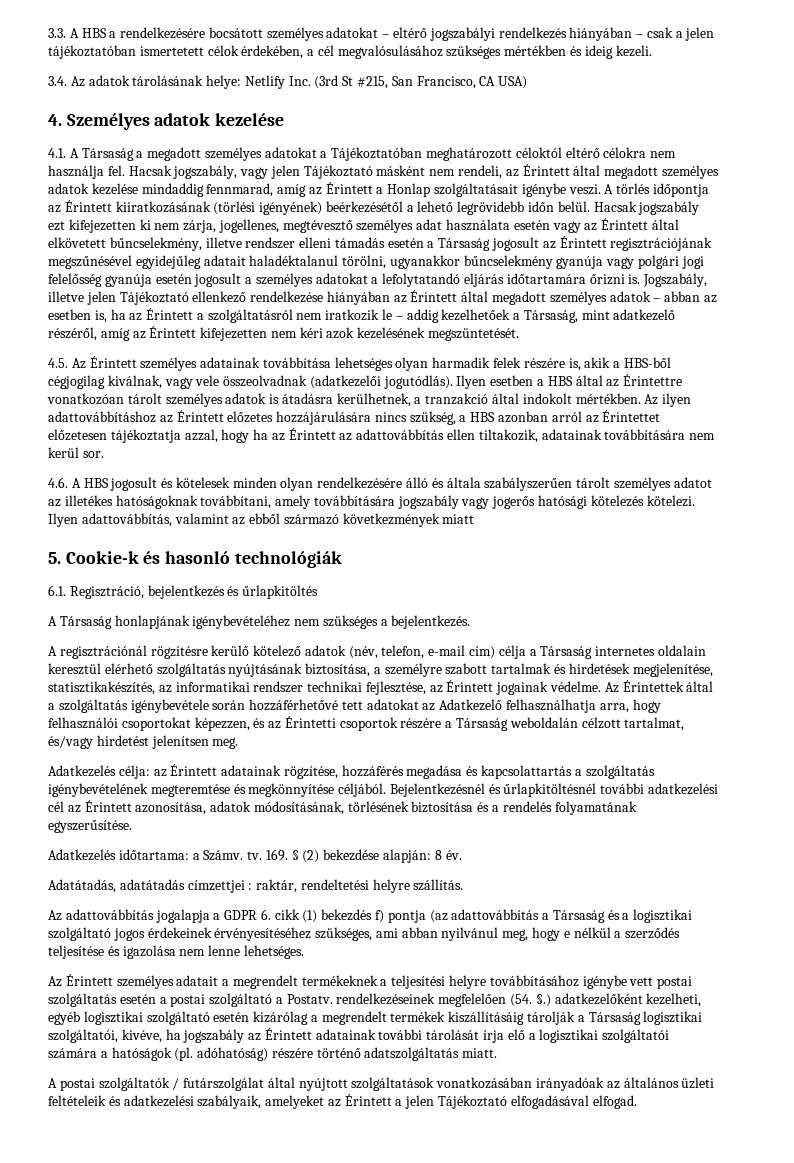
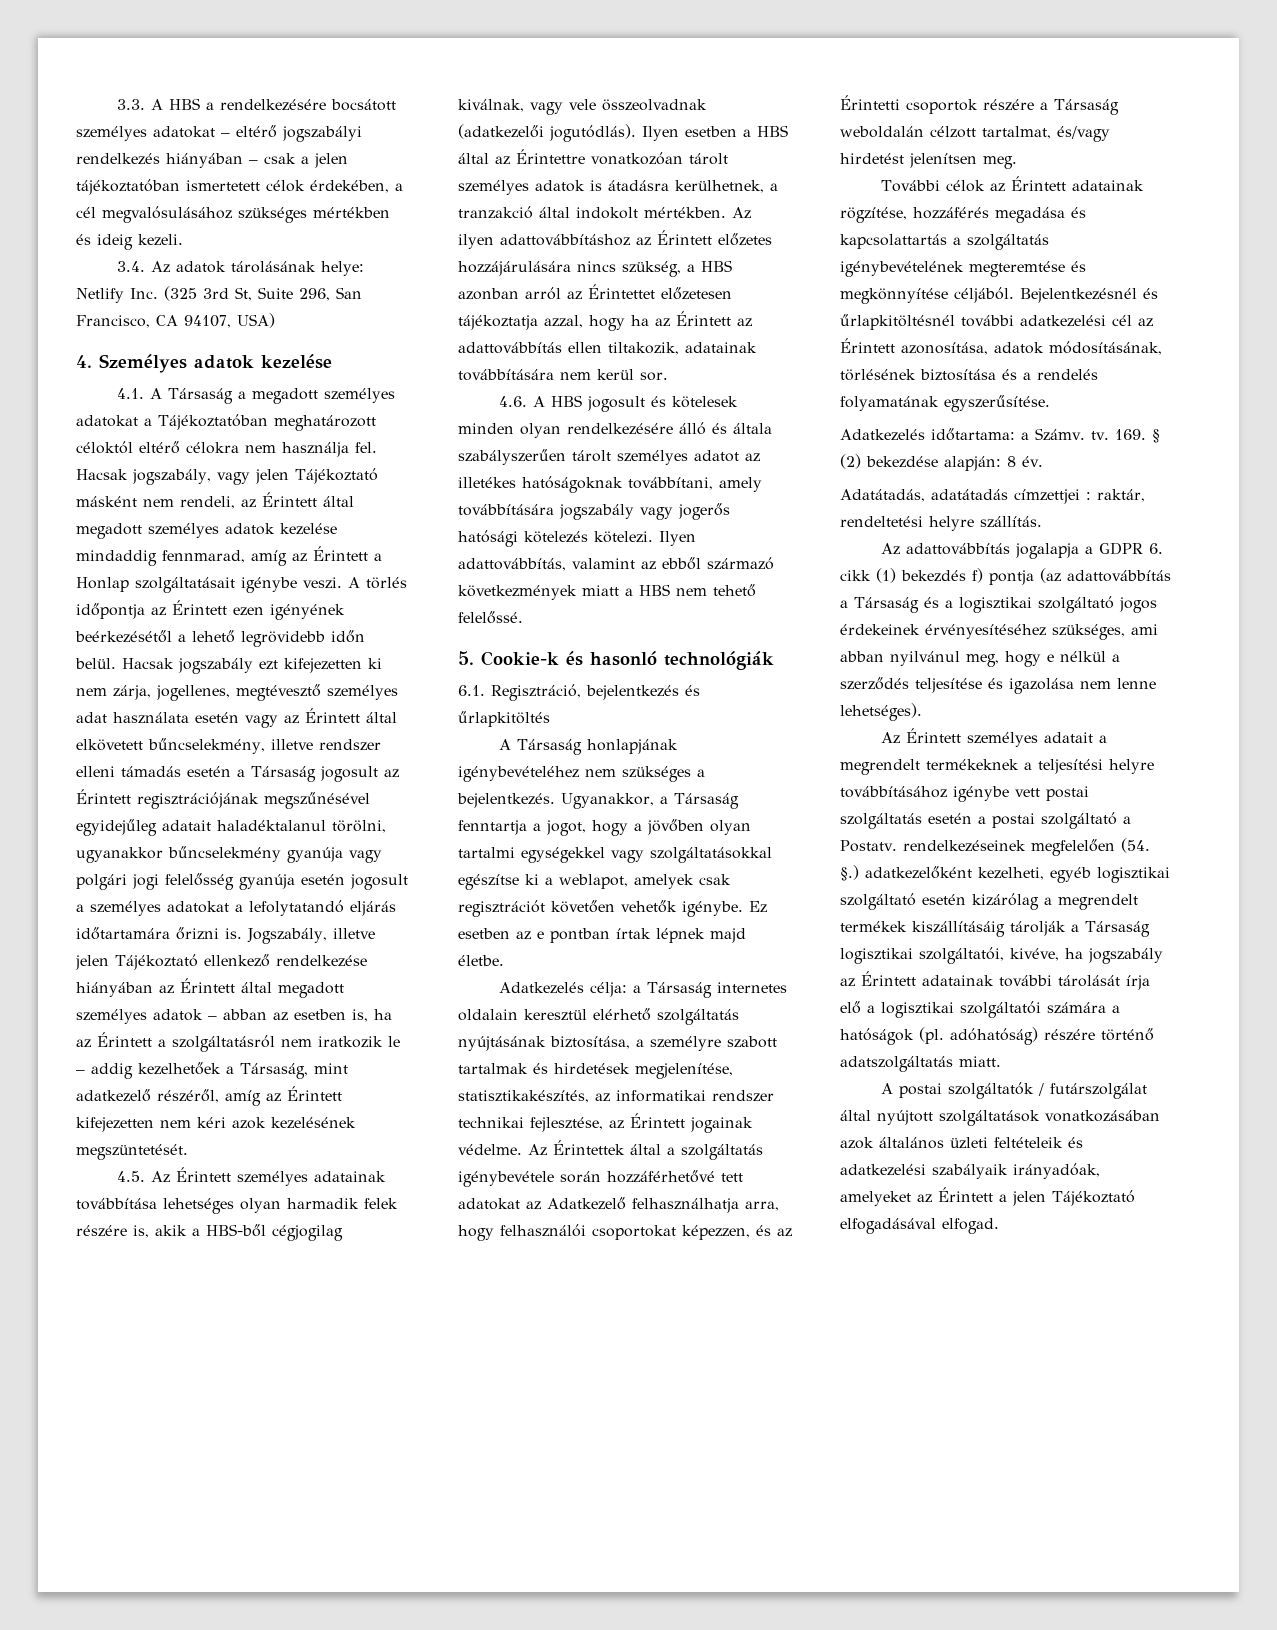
[314,75,389,89] (3rd St #215, -> [164,286,330,301] (325 3rd St, Suite 296,
(496, 81) none -> [184,315,231,328] 94107,
[115,201,323,215] kiiratkozásának (törlési igényének) -> [233,604,345,620] ezen igényének
(475, 519) none -> [625,584,756,597] [458,611,523,624] a HBS nem tehető felelőssé.
[48,645,526,659] // A regisztrációnál rögzítésre kerülő kötelező adatok (név, telefon, e-mail cím) célja -> [561,793,739,809] [458,819,751,836] [458,847,772,863] [458,874,731,890] [458,900,767,917] [458,928,746,943] [458,955,504,966] [499,982,628,997] Ugyanakkor, a Társaság fenntartja a jogot, hogy a jövőben olyan tartalmi egységekkel vagy szolgáltatásokkal egészítse ki a weblapot, amelyek csak regisztrációt követően vehetők igénybe. Ez esetben az e pontban írtak lépnek majd életbe. // Adatkezelés célja:
[48,765,150,779] Adatkezelés célja: -> [881,180,986,192] További célok
[243,945,304,959] lehetséges. -> [840,703,922,721] lehetséges).
[536,1077,620,1091] irányadóak az -> [840,1137,874,1149] azok
[197,1095,262,1109] szabályaik, -> [932,1163,1100,1179] szabályaik irányadóak,

